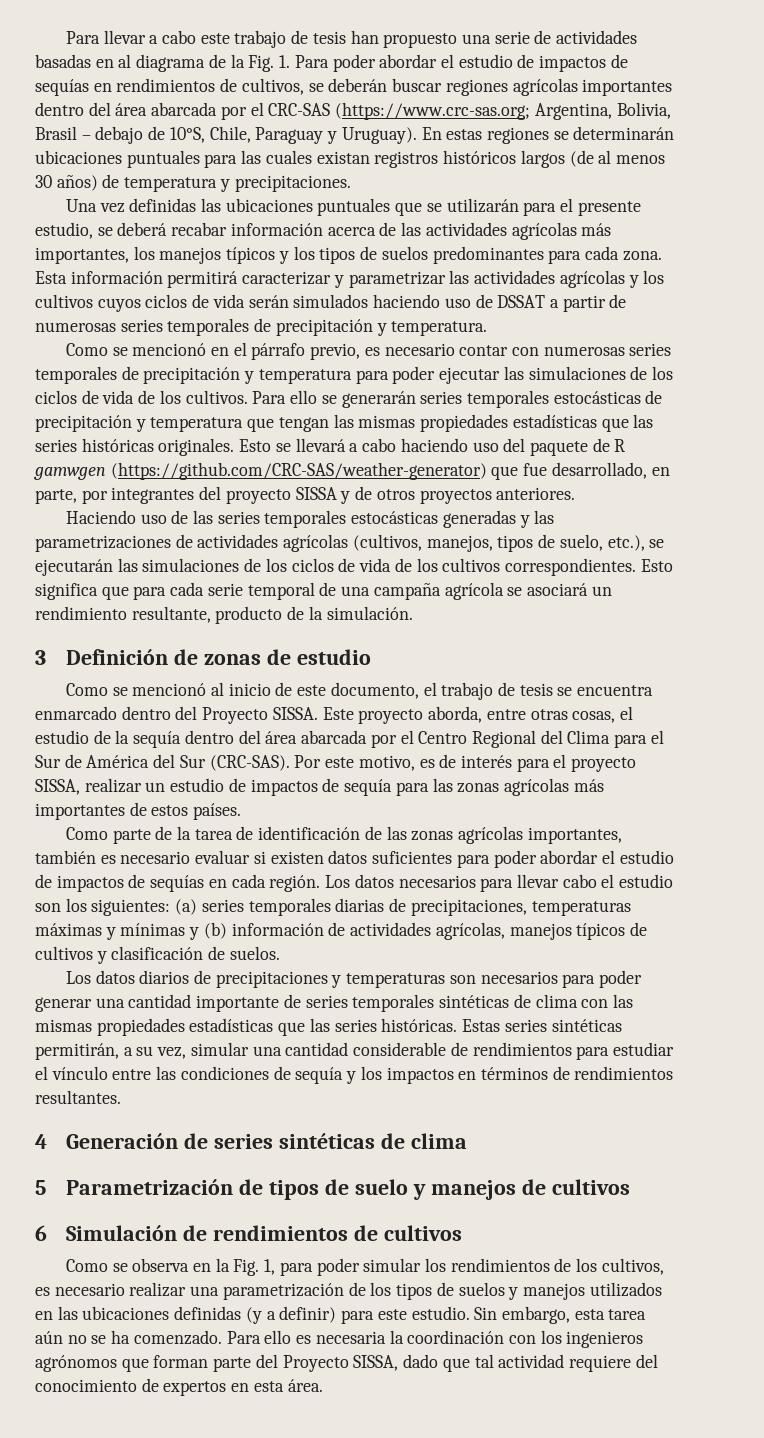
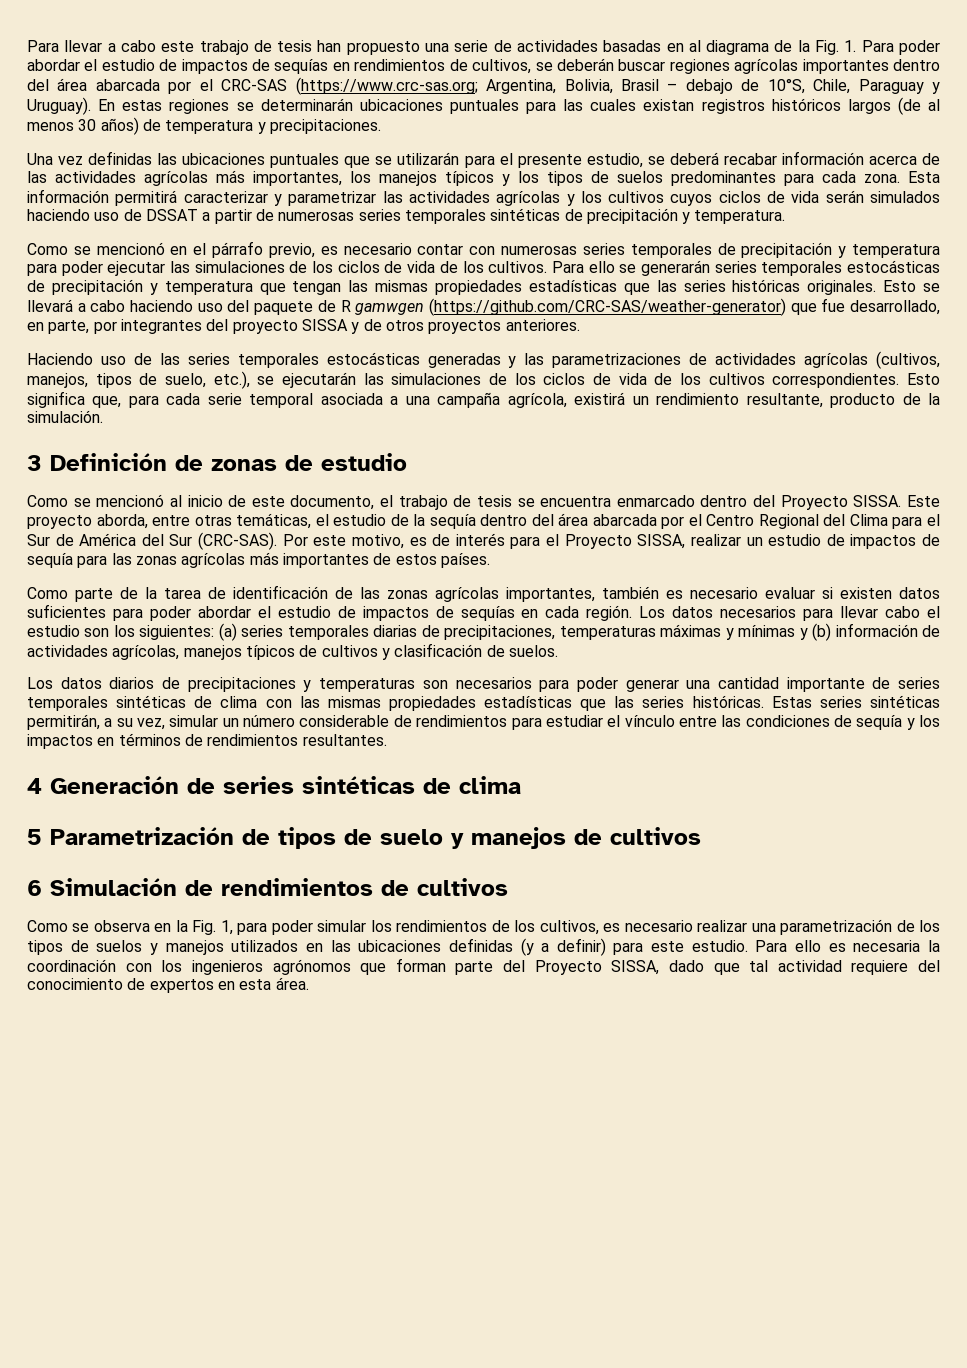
(250, 327) none -> [490,208,561,221] sintéticas
[101,586,129,600] que -> [92,396,122,408] que,
[319,582,588,600] de una campaña agrícola se asociará -> [320,392,626,408] asociada a una campaña agrícola, existirá
[572,711,616,723] cosas, -> [236,513,312,529] temáticas,
[571,757,637,772] proyecto -> [564,534,632,549] Proyecto
[252,1042,349,1056] una cantidad -> [222,715,296,727] un número
[474,1306,647,1324] [35,1330,222,1345] Sin embargo, esta tarea aún no se ha comenzado. -> (748, 946) none

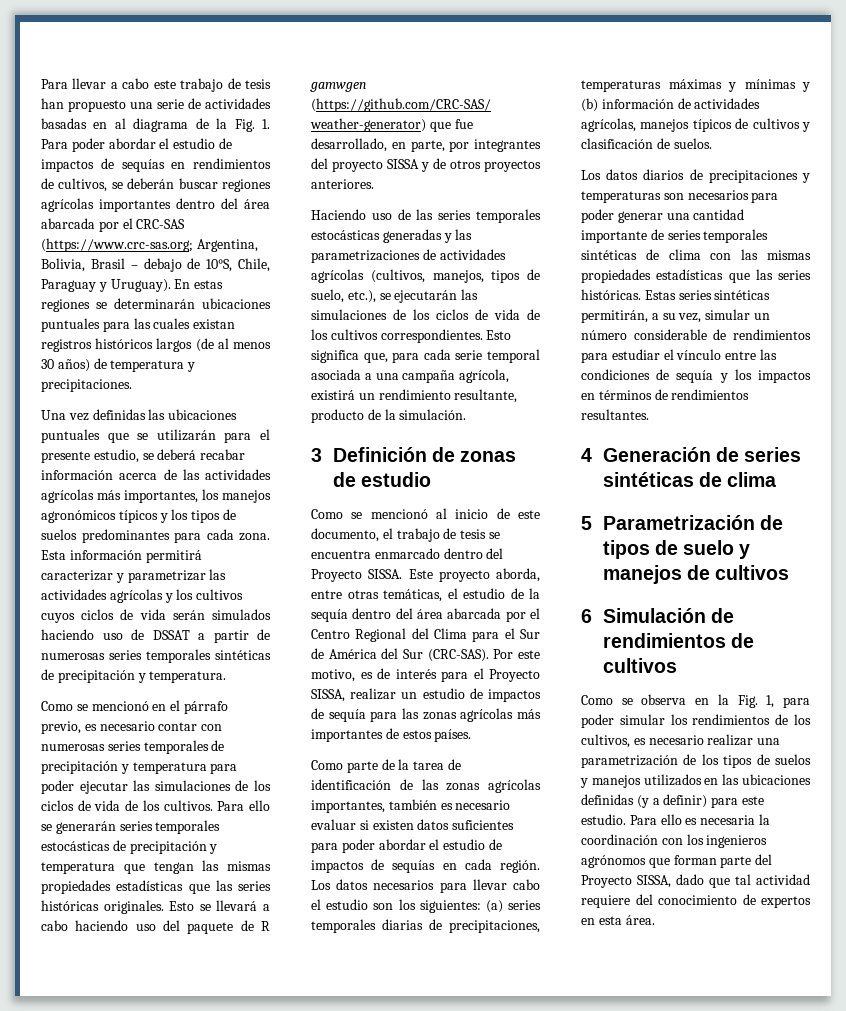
(437, 178) none -> [41,510,116,523] agronómicos

